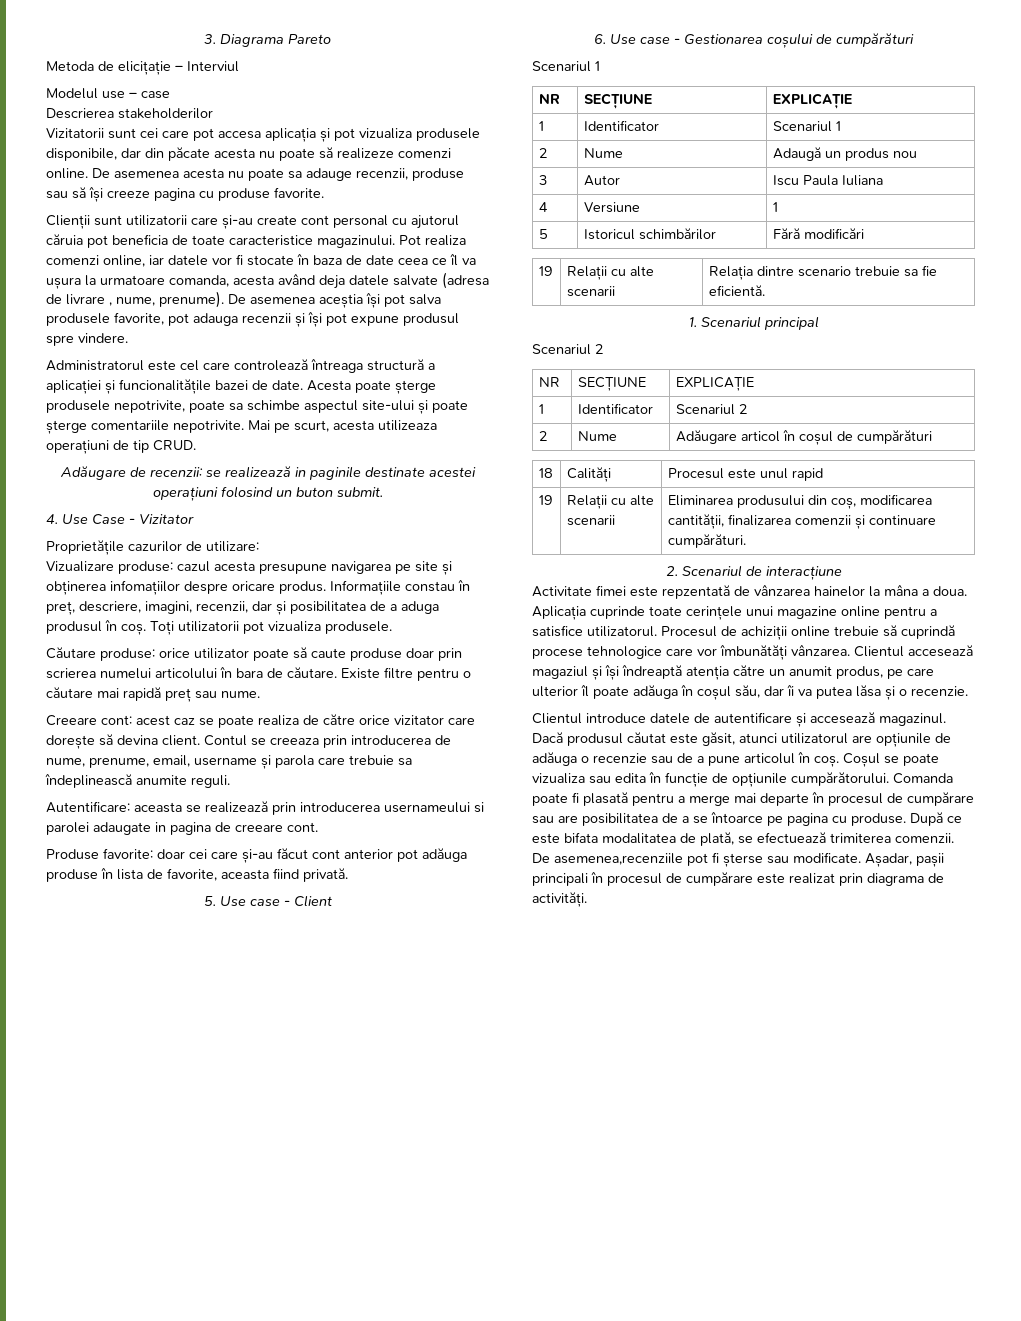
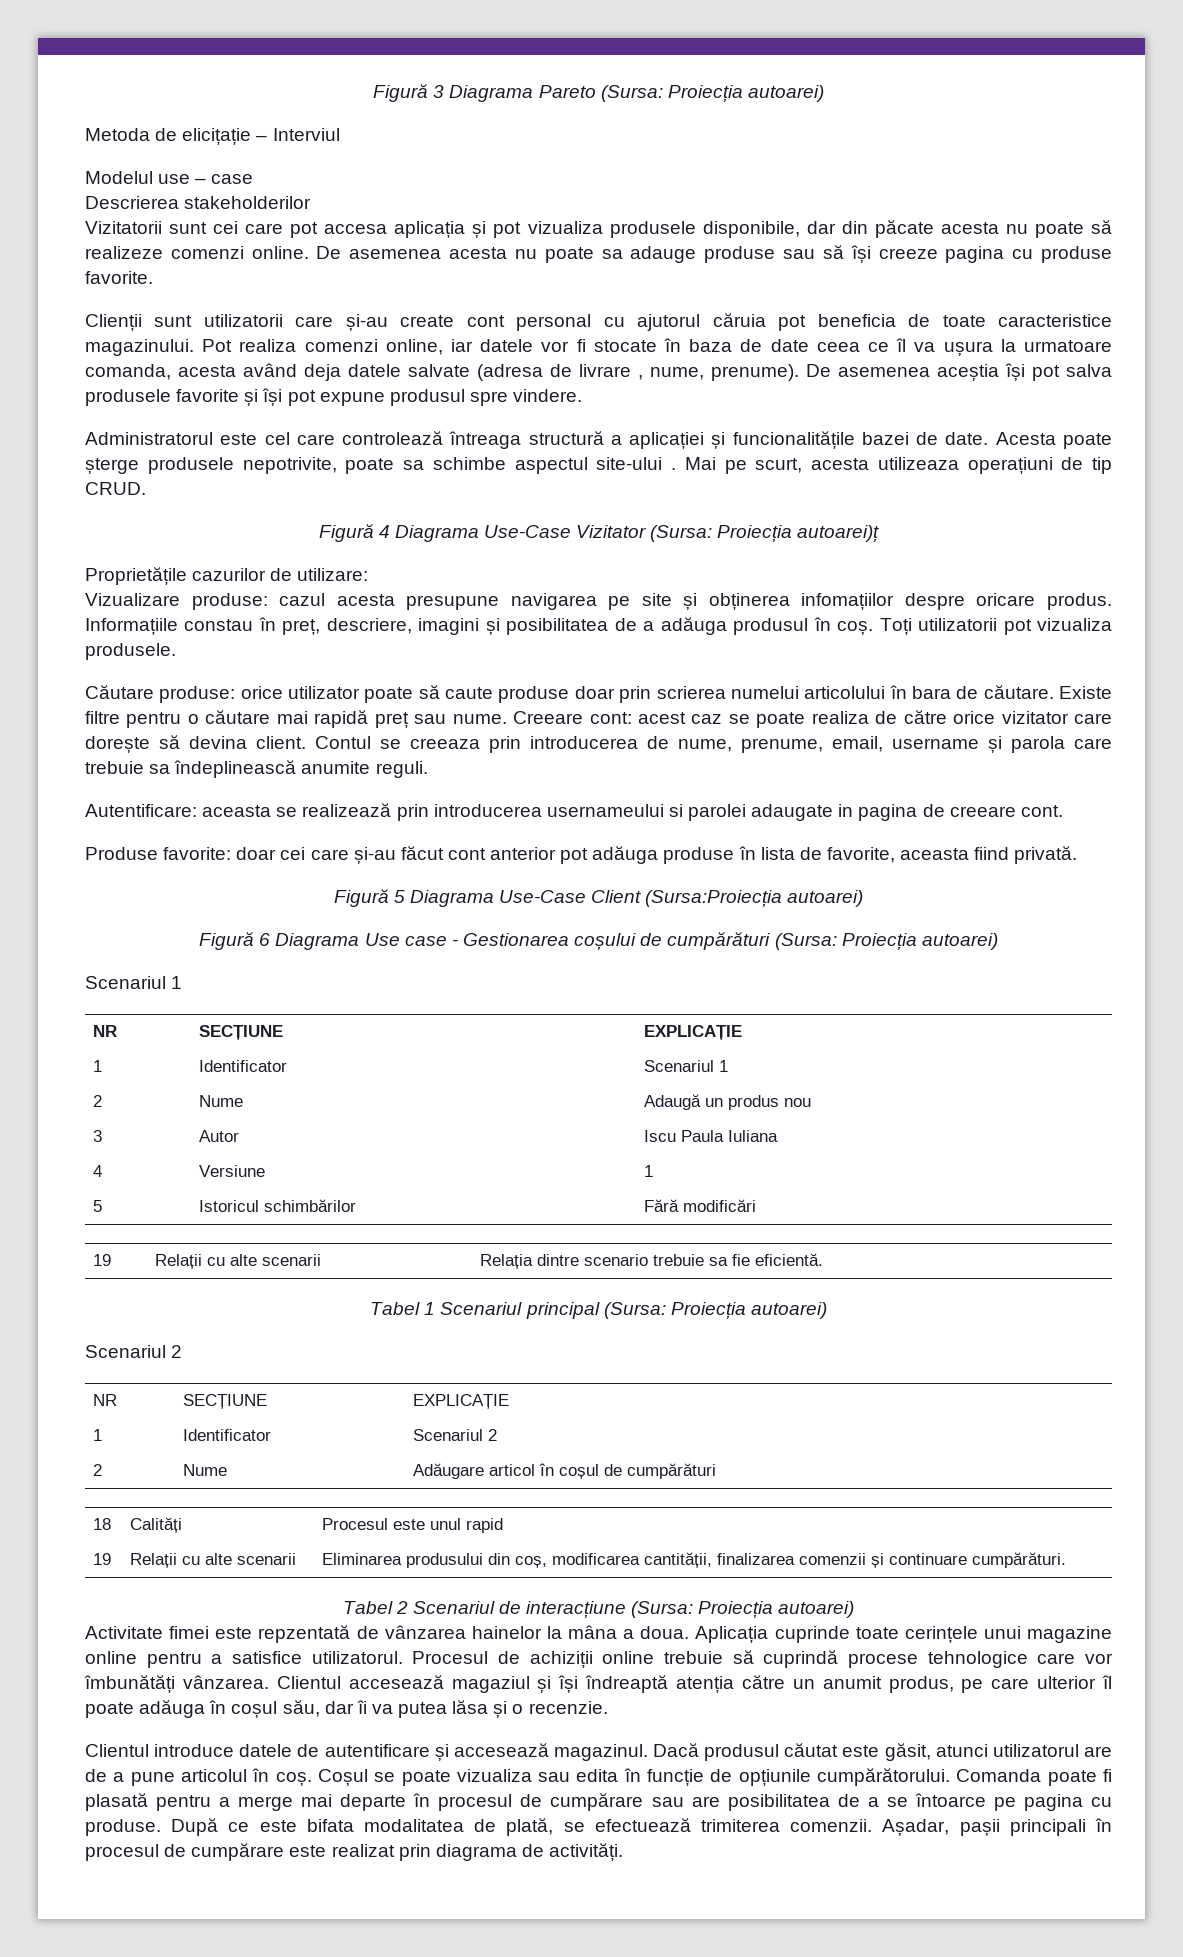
[204,34,216,44] 3. -> [373,84,445,102] Figură 3
(331, 39) none -> [600,85,824,102] (Sursa: Proiecția autoarei)
[356,168,408,180] recenzii, -> (697, 254) none
[114,312,291,326] favorite, pot adauga recenzii -> [176,389,240,402] favorite
[418,400,468,414] [46,420,244,434] și poate șterge comentariile nepotrivite. -> [671,468,676,470] .
[59,466,476,480] [152,486,383,501] [46,514,194,524] Adăugare de recenzii: se realizează in paginile destinate acestei operațiuni folosind un buton submit. // 4. Use Case - Vizitator -> [318,524,880,542] Figură 4 Diagrama Use-Case Vizitator (Sursa: Proiecția autoarei)ț
[145,601,272,614] imagini, recenzii, dar -> [418,618,480,635] imagini
[401,601,439,614] aduga -> [660,617,727,635] adăuga
(260, 694) // -> (507, 719) none
[203,895,332,907] [594,34,606,44] 5. Use case - Client // 6. -> [333,889,864,907] [199,932,360,950] Figură 5 Diagrama Use-Case Client (Sursa:Proiecția autoarei) // Figură 6 Diagrama
(914, 40) none -> [774,933,998,950] (Sursa: Proiecția autoarei)
[688,317,697,327] 1. -> [370,1302,436,1315] Tabel 1
(819, 323) none -> [603,1302,827,1319] (Sursa: Proiecția autoarei)
[665,566,678,576] 2. -> [342,1601,408,1614] Tabel 2
(842, 573) none -> [631,1601,855,1618] (Sursa: Proiecția autoarei)
[876,733,951,747] [532,752,673,766] opțiunile de adăuga o recenzie sau -> (1112, 1751) none
[532,852,861,867] De asemenea,recenziile pot fi șterse sau modificate. -> (873, 1825) none

